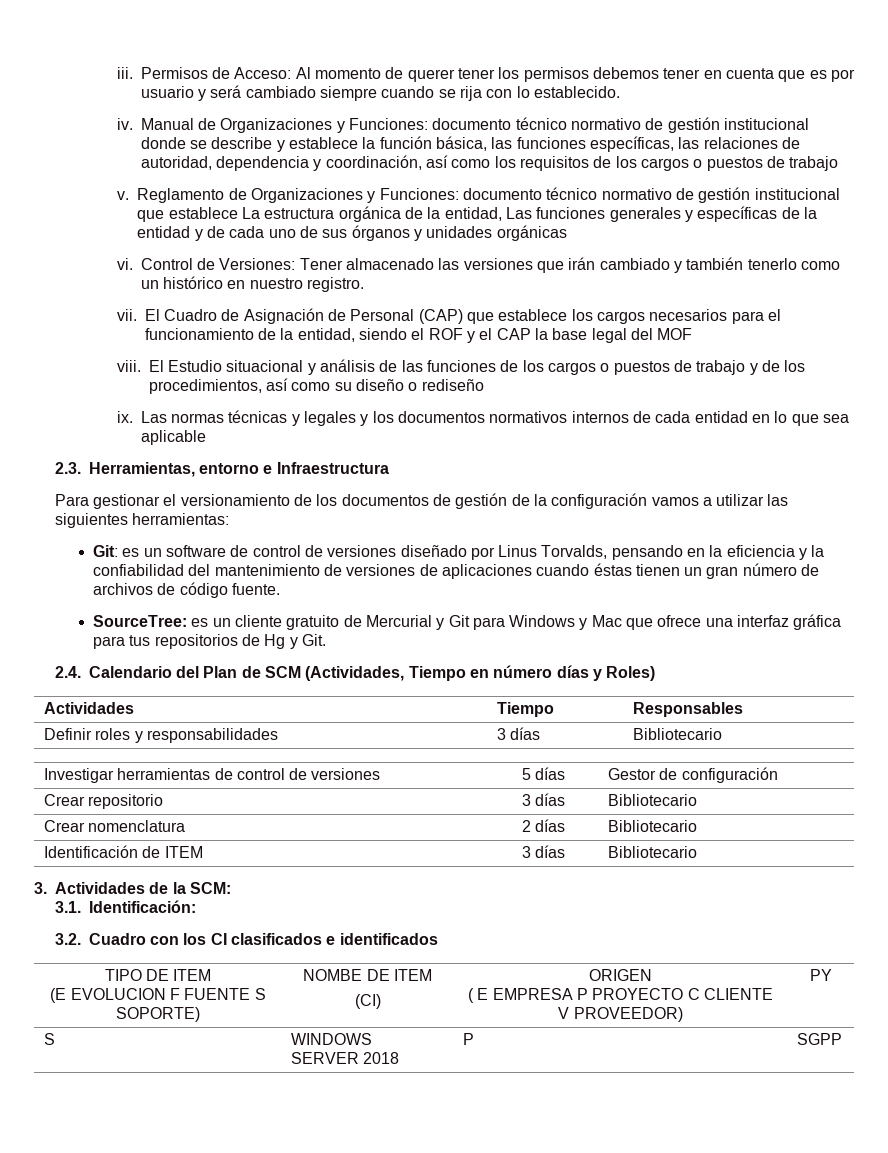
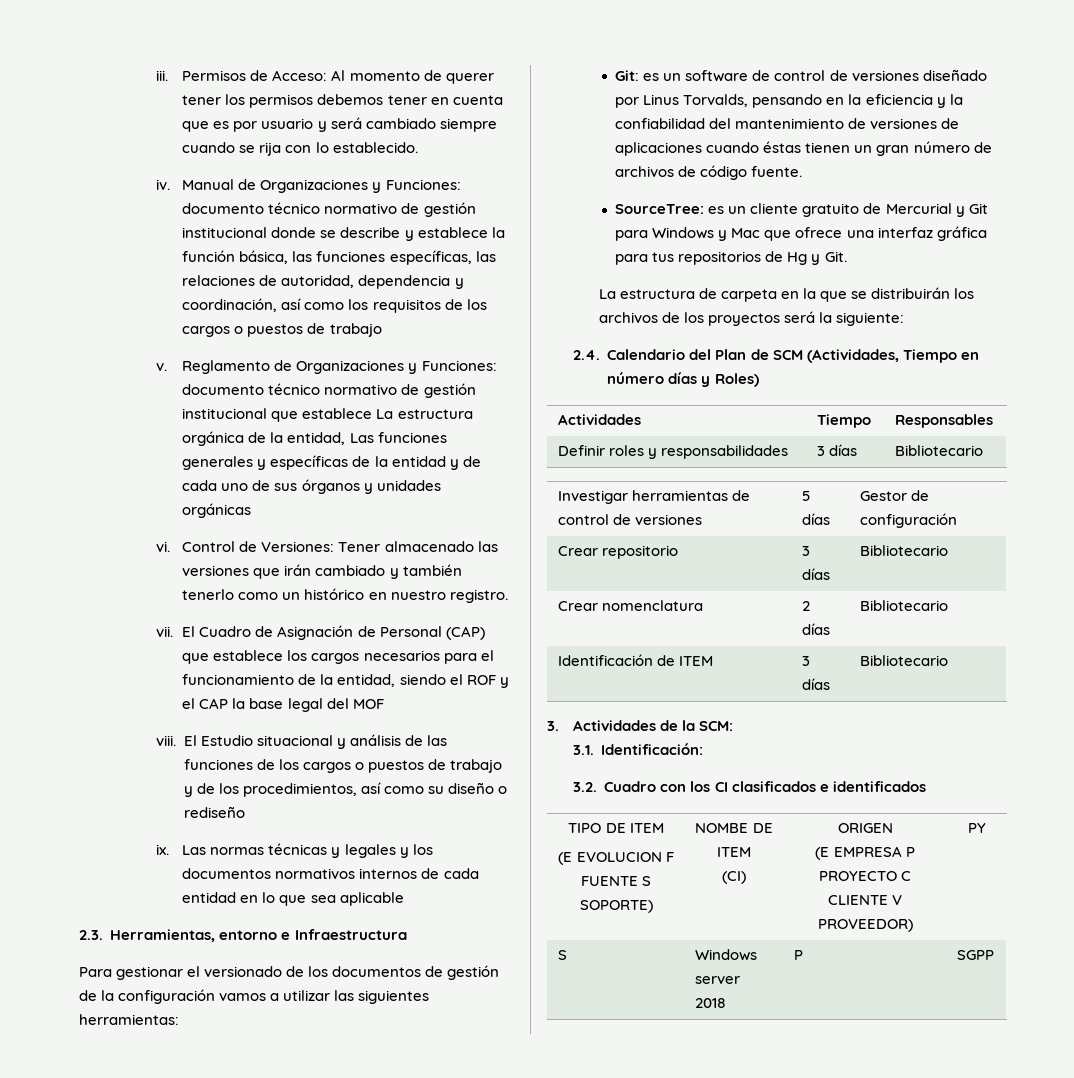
[180,494,290,506] versionamiento -> [204,966,283,977] versionado
(326, 640) none -> [598,287,975,302] [598,311,905,326] // La estructura de carpeta en la que se distribuirán los archivos de los proyectos será la siguiente:
[468,988,489,1003] ( E -> [815,847,830,860] (E
[290,1033,372,1045] [290,1052,359,1064] WINDOWS SERVER -> [694,949,757,961] [694,976,740,984] Windows server

